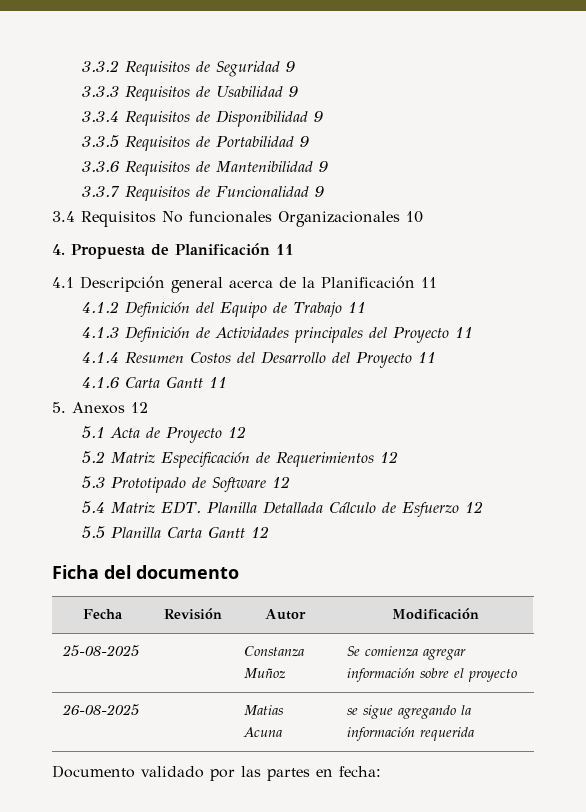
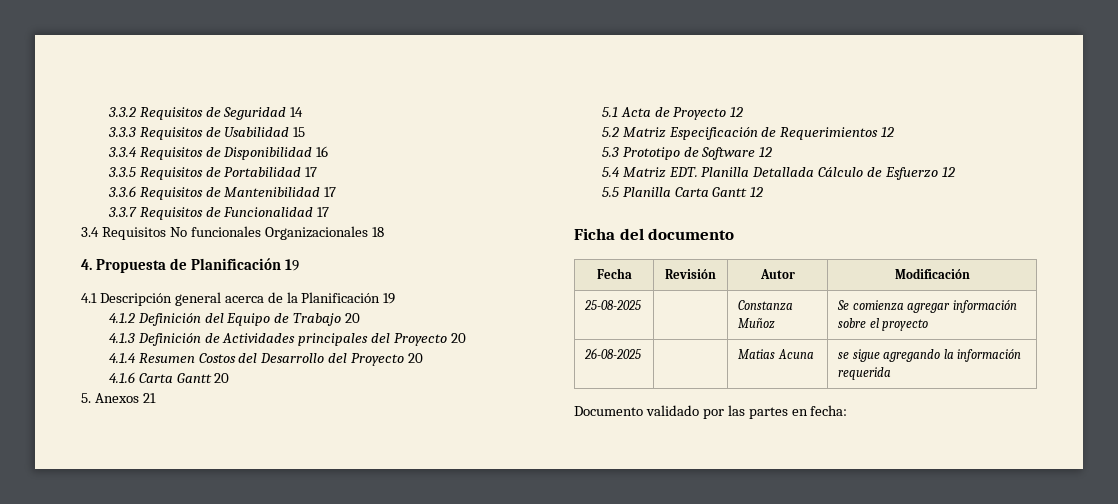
[285,61,295,72] 9 -> [290,107,304,117] 14
[288,86,298,97] 9 -> [293,127,306,137] 15
[313,111,323,122] 9 -> [316,146,329,157] 16
[299,136,309,147] 9 -> [305,167,318,177] 17
[318,161,328,172] 9 -> [324,187,337,197] 17
[314,186,324,197] 9 -> [317,207,330,217] 17
[406,211,423,223] 10 -> [371,227,384,237] 18
[276,244,294,255] 11 -> [284,259,299,271] 19
[421,277,437,288] 11 -> [383,293,396,304] 19
[347,302,366,313] 11 -> [345,313,361,323] 20
[454,327,473,338] 11 -> [451,333,467,343] 20
[417,352,436,363] 11 -> [408,353,424,363] 20
[208,377,227,388] 11 -> [214,373,230,383] 20
[131,402,148,413] 12 -> [142,393,156,403] 21
[110,477,186,493] Prototipado -> [622,147,680,160] Prototipo

